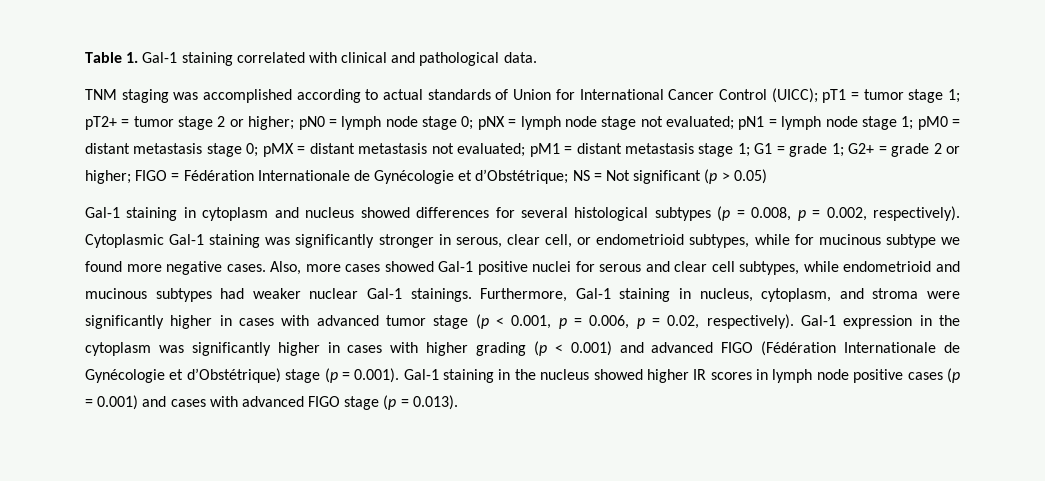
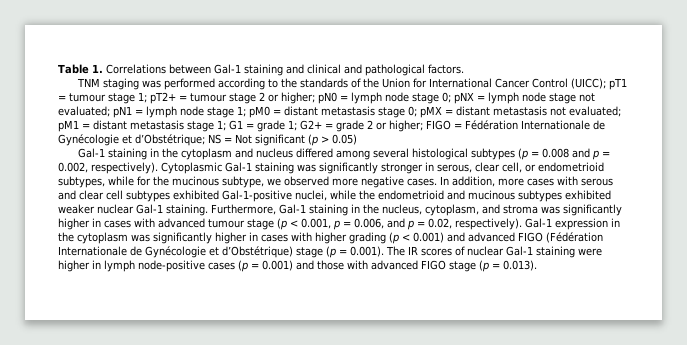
[142,52,337,66] Gal-1 staining correlated with -> [105,64,304,76] Correlations between Gal-1 staining and
[503,52,537,63] data. -> [427,64,464,74] factors.
[203,89,293,103] accomplished -> [164,78,216,90] performed
[383,89,424,100] actual -> [281,78,298,88] the
(509, 94) none -> [363,78,380,88] the
[863,89,904,100] tumor -> [69,93,106,102] tumour
[133,116,174,127] tumor -> [190,93,227,102] tumour
(196, 212) none -> [162,148,179,158] the
[360,207,515,218] showed differences for -> [296,148,371,160] differed among
[751,207,792,221] 0.008, -> [542,148,591,158] 0.008 and
[818,234,961,248] [85,261,839,275] mucinous subtype we found more negative cases. Also, more cases showed Gal-1 positive nuclei for serous and clear cell subtypes, while -> [153,176,613,188] [58,190,375,202] the mucinous subtype, we observed more negative cases. In addition, more cases with serous and clear cell subtypes exhibited Gal-1-positive nuclei, while the
[220,288,245,299] had -> [565,190,611,200] exhibited
[410,288,472,302] stainings. -> [166,204,208,216] staining.
(692, 293) none -> [363,204,379,214] the
[927,291,961,299] were -> [541,206,560,214] was
[386,315,426,326] tumor -> [208,219,245,228] tumour
(630, 322) none -> [387,218,405,228] and
[403,369,904,383] Gal-1 staining in the nucleus showed higher IR scores in lymph node positive -> [386,246,602,258] [58,260,205,272] The IR scores of nuclear Gal-1 staining were higher in lymph node-positive
[170,399,206,407] cases -> [317,260,344,270] those

